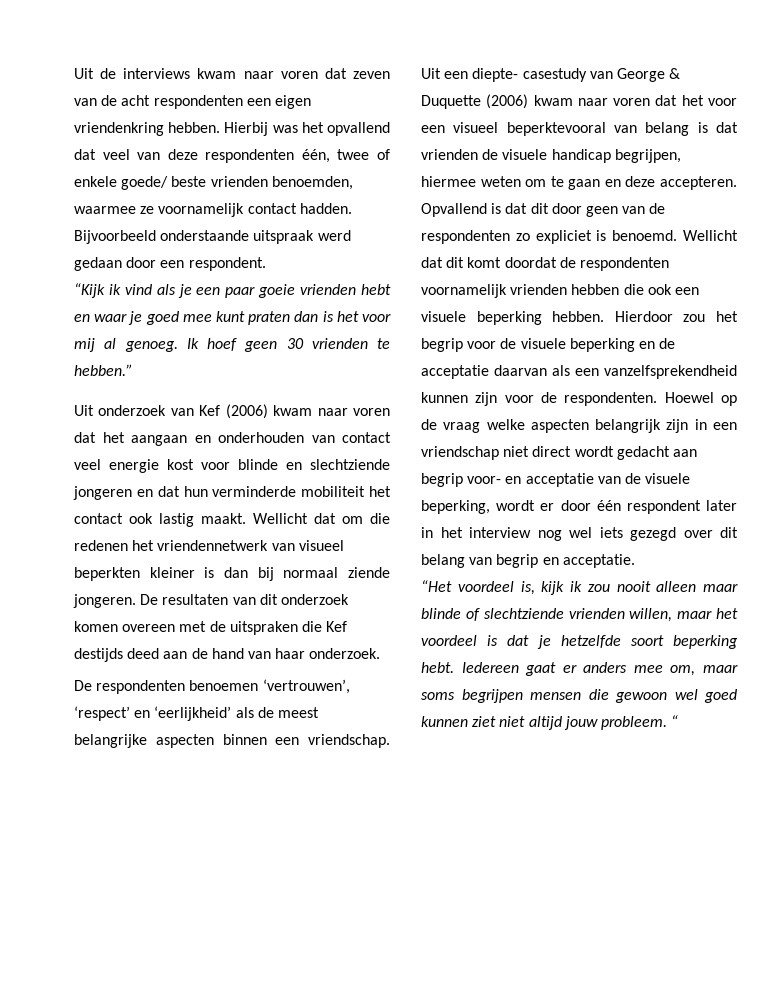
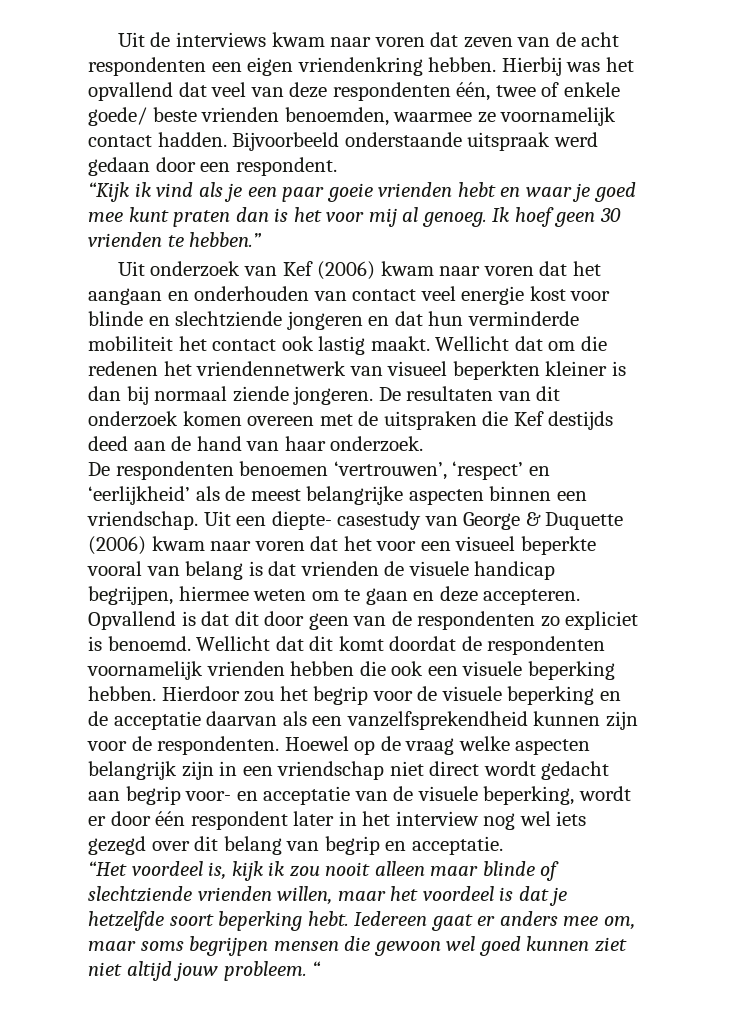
[506,122,606,136] beperktevooral -> [520,536,596,555] [87,561,142,576] beperkte vooral

